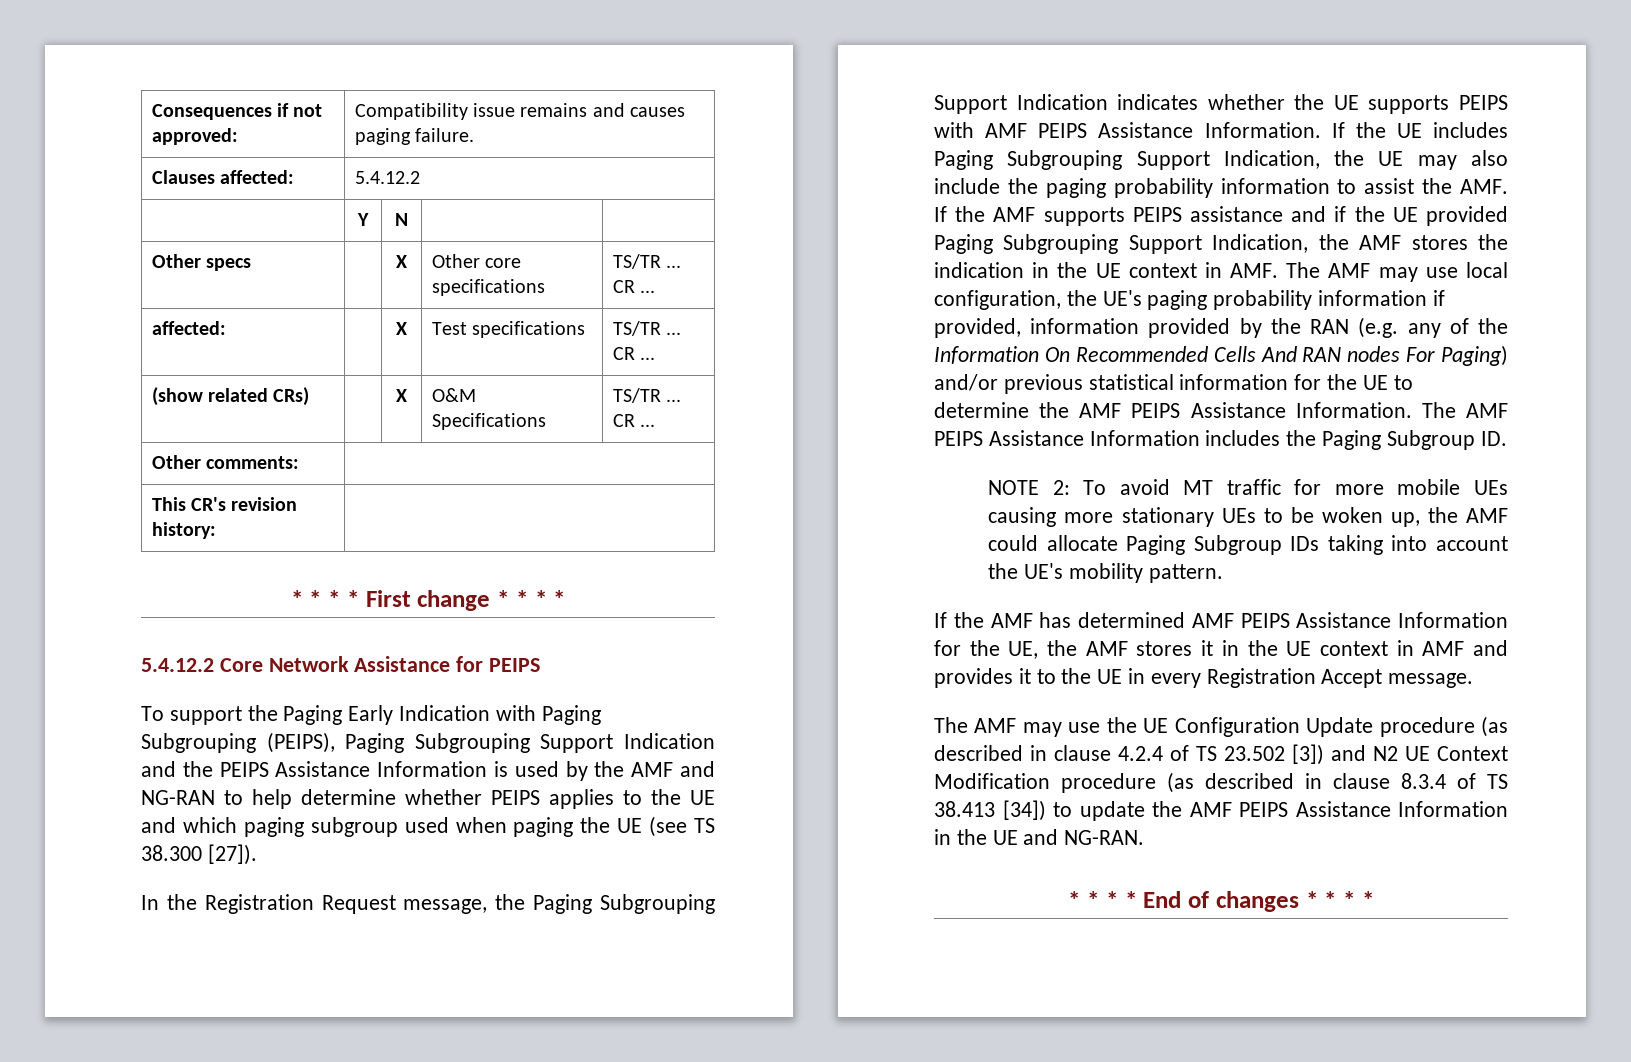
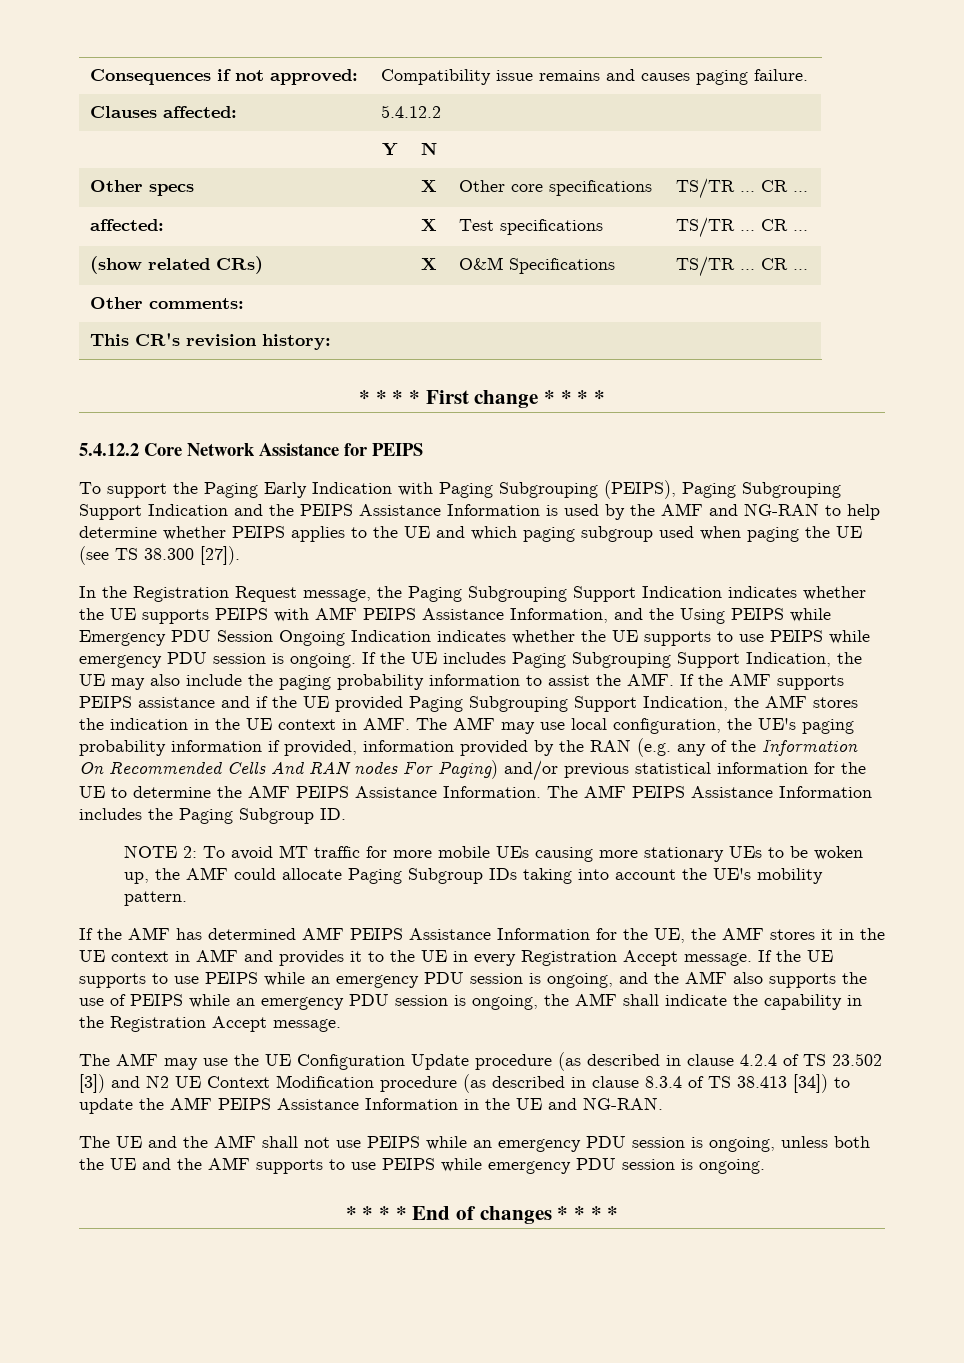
[1204,122,1321,138] Information. -> [510,608,831,624] [79,630,870,646] [79,652,356,668] Information, and the Using PEIPS while Emergency PDU Session Ongoing Indication indicates whether the UE supports to use PEIPS while emergency PDU session is ongoing.
(1474, 680) none -> [758,950,833,962] [79,971,867,988] [79,993,862,1010] [79,1016,341,1032] If the UE supports to use PEIPS while an emergency PDU session is ongoing, and the AMF also supports the use of PEIPS while an emergency PDU session is ongoing, the AMF shall indicate the capability in the Registration Accept message.
(1145, 837) none -> [79,1135,870,1152] [79,1157,765,1174] // The UE and the AMF shall not use PEIPS while an emergency PDU session is ongoing, unless both the UE and the AMF supports to use PEIPS while emergency PDU session is ongoing.

